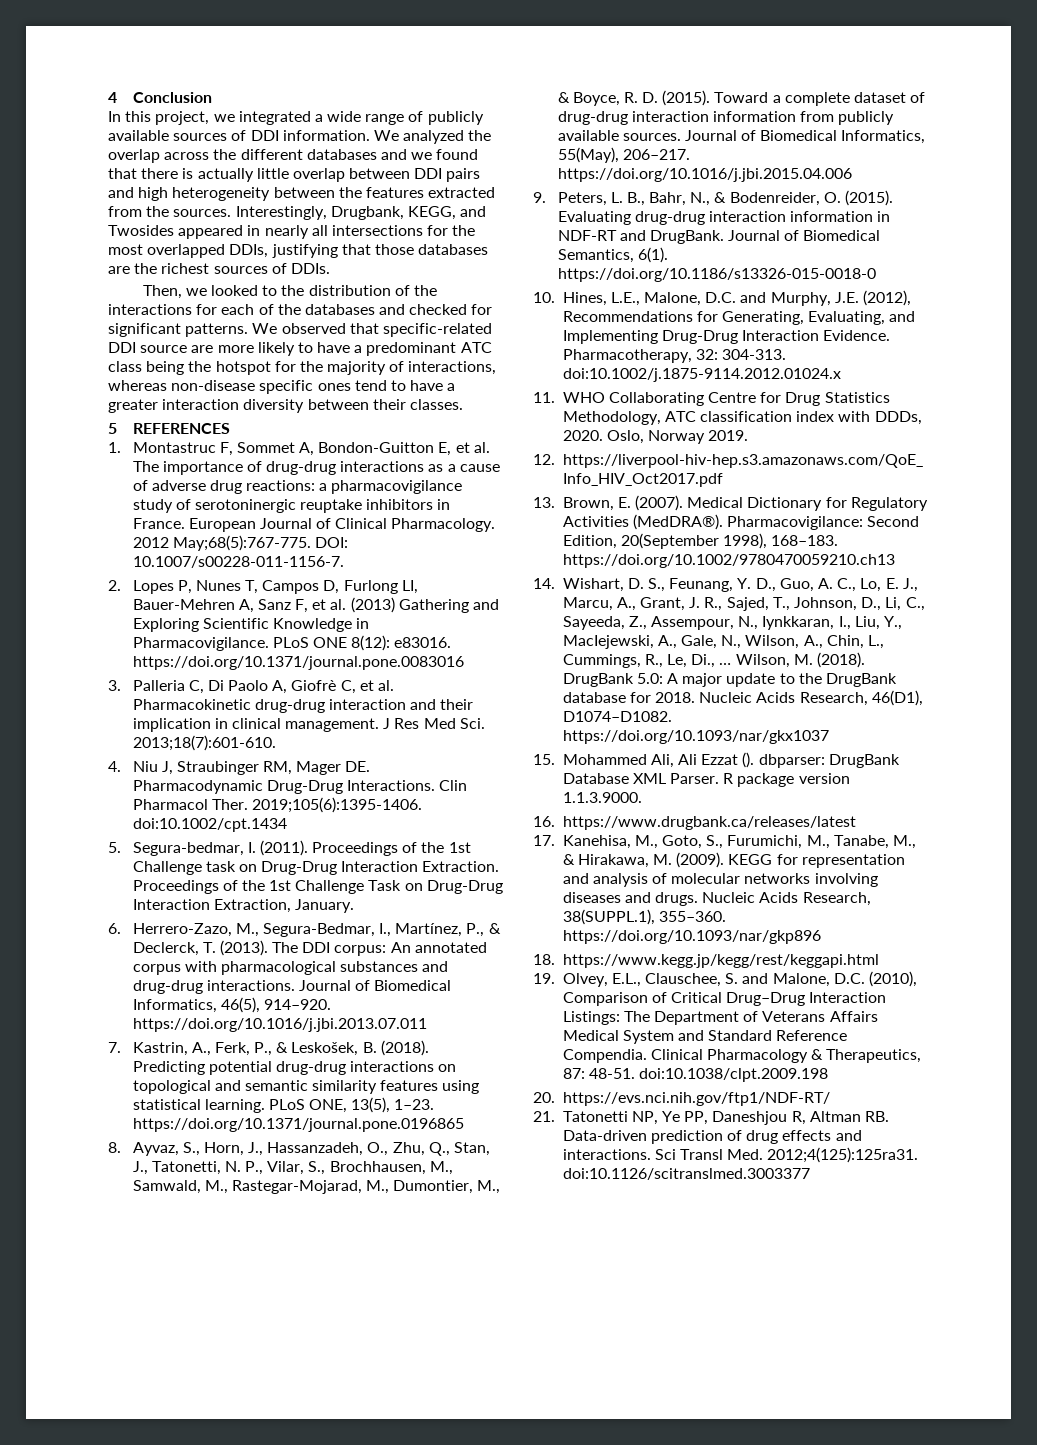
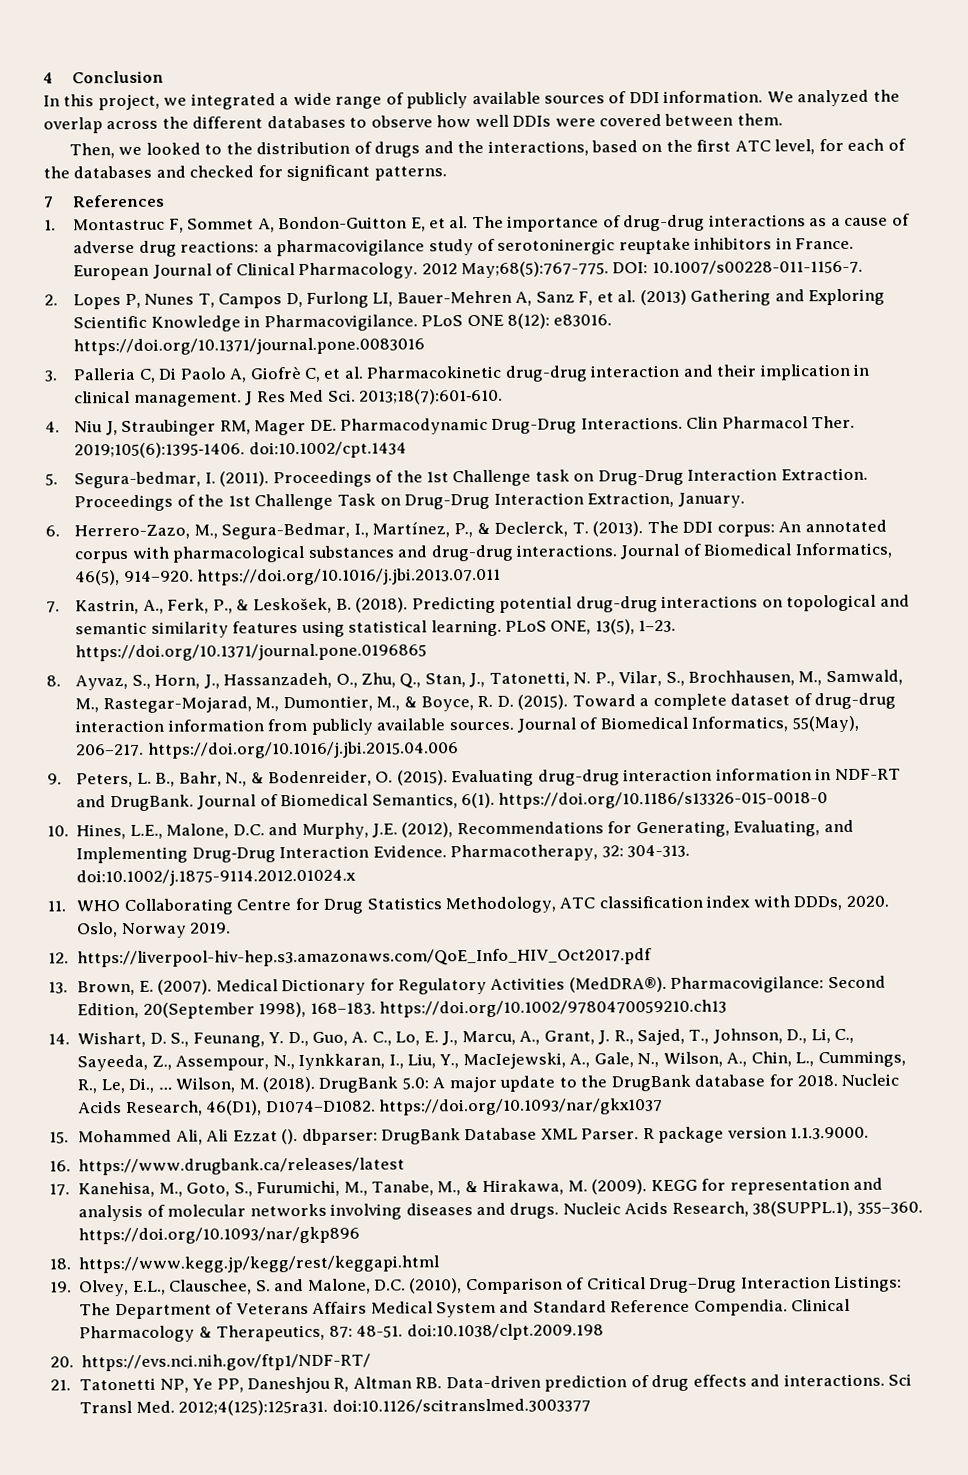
[380,149,479,160] [108,168,481,182] [108,187,496,201] [108,206,487,220] [108,225,476,239] [108,244,489,258] [108,263,330,274] and we found that there is actually little overlap between DDI pairs and high heterogeneity between the features extracted from the sources. Interestingly, Drugbank, KEGG, and Twosides appeared in nearly all intersections for the most overlapped DDIs, justifying that those databases are the richest sources of DDIs. -> [349,113,783,128] to observe how well DDIs were covered between them.
[414,285,438,296] [108,304,192,315] the interactions -> [374,139,816,158] drugs and the interactions, based on the first ATC level,
[252,323,492,337] [108,342,492,356] [108,361,497,375] [108,380,456,394] [108,399,463,413] [108,423,230,434] We observed that specific-related DDI source are more likely to have a predominant ATC class being the hotspot for the majority of interactions, whereas non-disease specific ones tend to have a greater interaction diversity between their classes. // 5 REFERENCES -> [43,194,166,208] // 7 References

